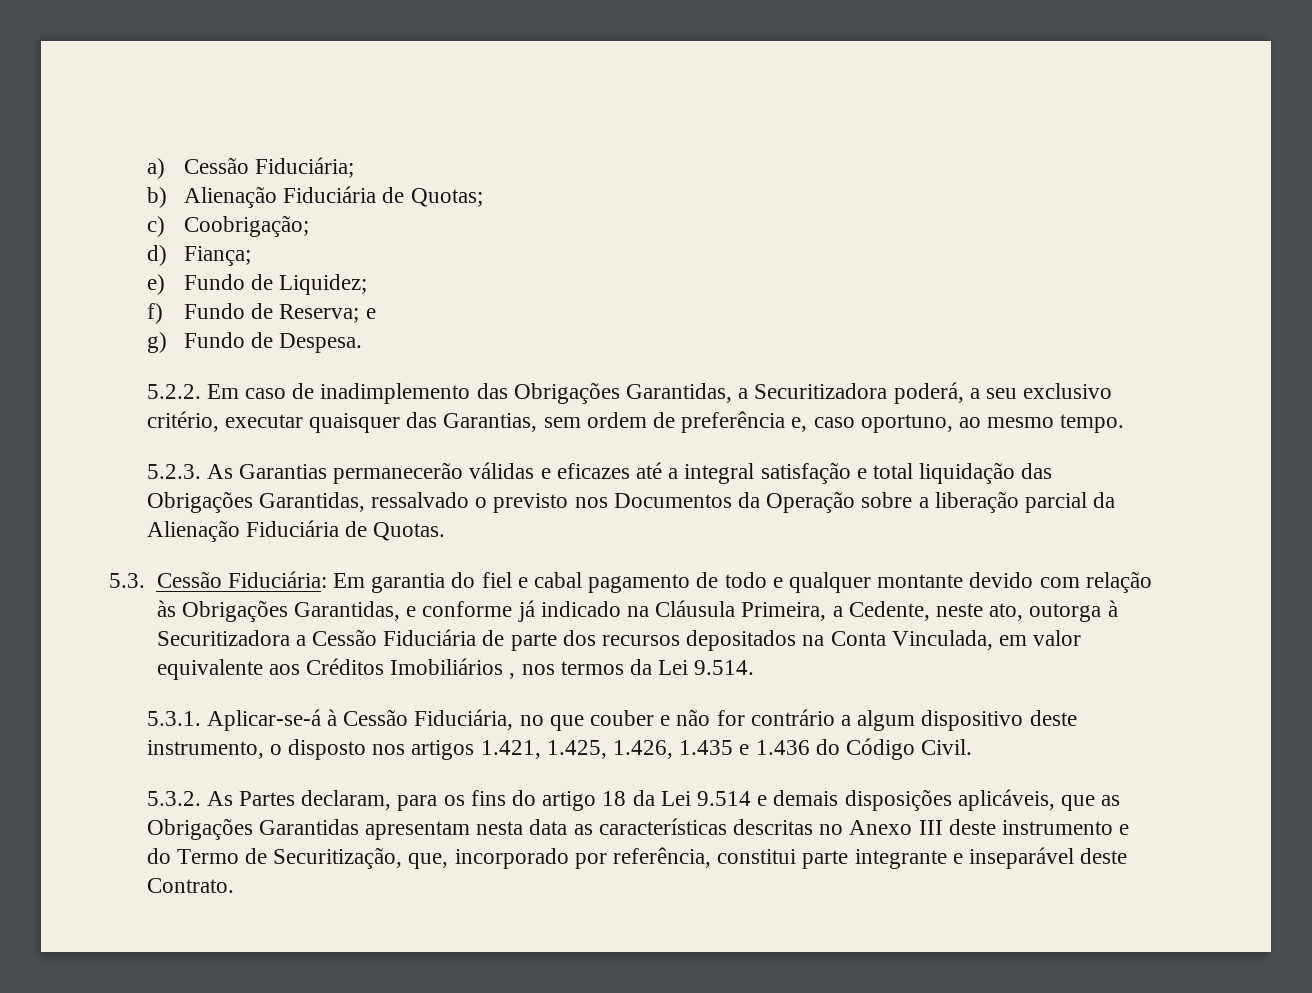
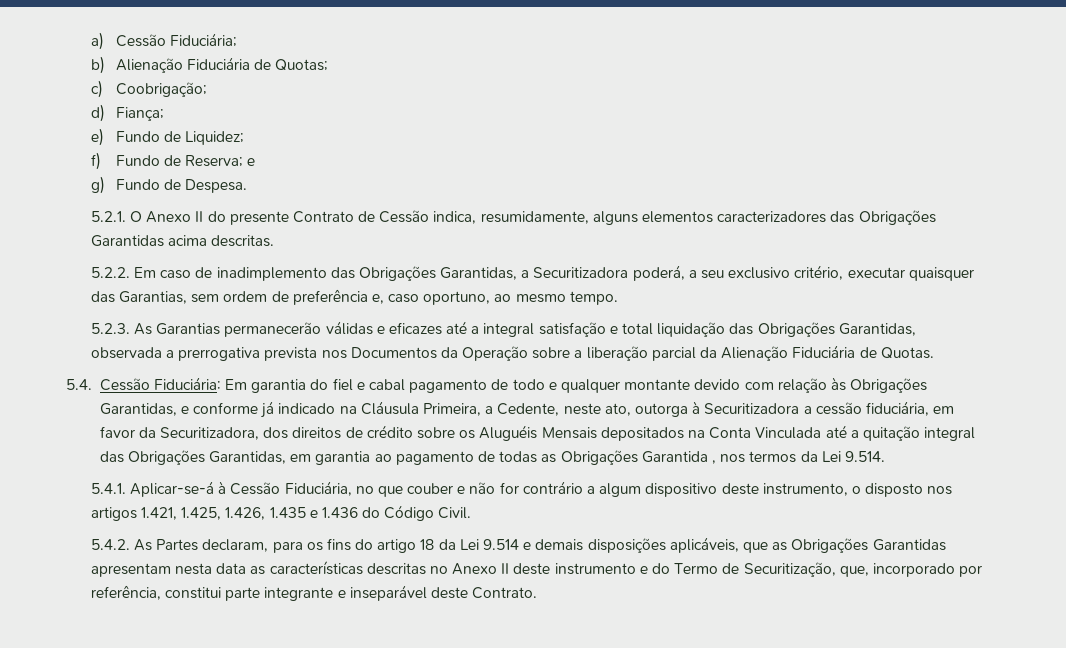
(363, 343) none -> [90,210,936,225] [90,235,275,247] // 5.2.1. O Anexo II do presente Contrato de Cessão indica, resumidamente, alguns elementos caracterizadores das Obrigações Garantidas acima descritas.
[370,492,569,513] ressalvado o previsto -> [90,347,318,361] observada a prerrogativa prevista
[109,573,145,588] 5.3. -> [66,379,92,390] 5.4.
[311,629,1082,651] [156,658,504,680] Cessão Fiduciária de parte dos recursos depositados na Conta Vinculada, em valor equivalente aos Créditos Imobiliários -> [815,401,955,416] [99,425,976,441] [99,450,708,465] cessão fiduciária, em favor da Securitizadora, dos direitos de crédito sobre os Aluguéis Mensais depositados na Conta Vinculada até a quitação integral das Obrigações Garantidas, em garantia ao pagamento de todas as Obrigações Garantida
[146,711,201,726] 5.3.1. -> [90,483,126,494] 5.4.1.
[146,791,201,806] 5.3.2. -> [90,539,130,550] 5.4.2.
[918,820,943,835] III -> [501,563,510,574] II

